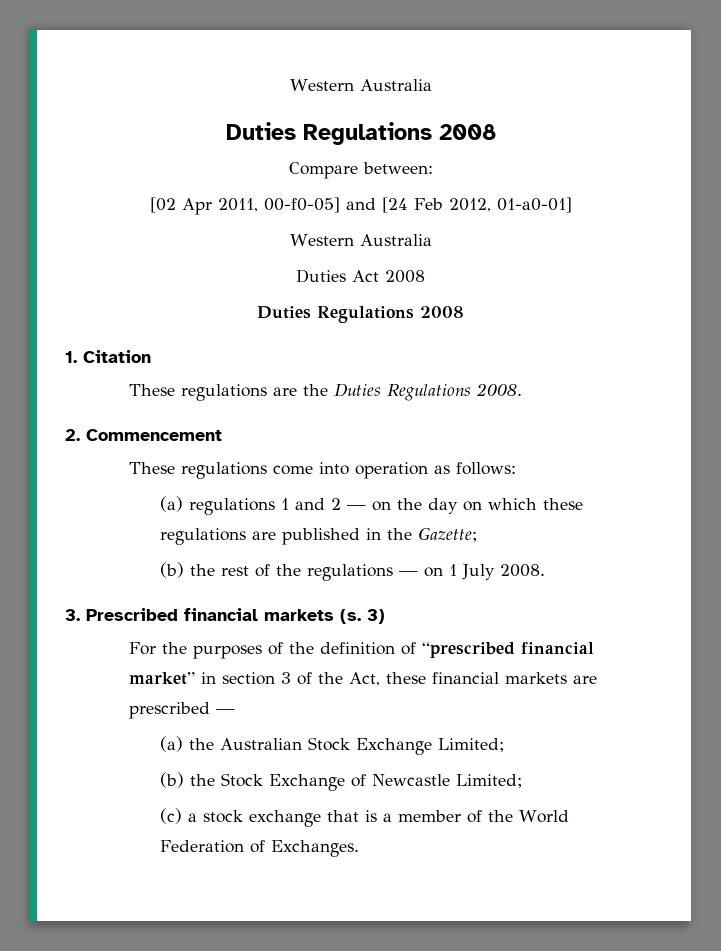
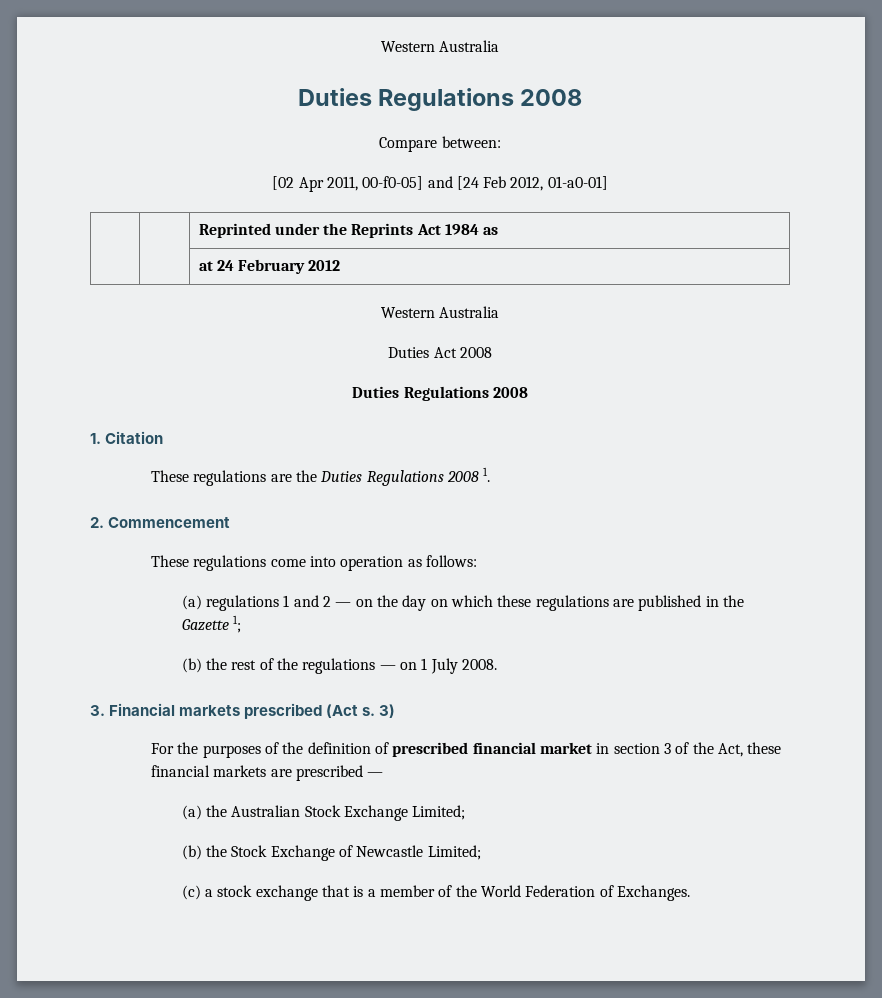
(572, 205) none -> [198,223,499,238] [198,259,341,274] // | | Reprinted under the Reprints Act 1984 as // | | at 24 February 2012
[475,383,522,396] 2008. -> [447,467,491,482] 2008 1.
[418,527,478,542] Gazette; -> [181,615,242,633] Gazette 1;
[86,608,361,624] Prescribed financial markets (s. -> [109,703,376,719] Financial markets prescribed (Act s.
[421,642,594,658] [128,672,195,685] “prescribed financial market” -> [392,742,593,757] prescribed financial market

